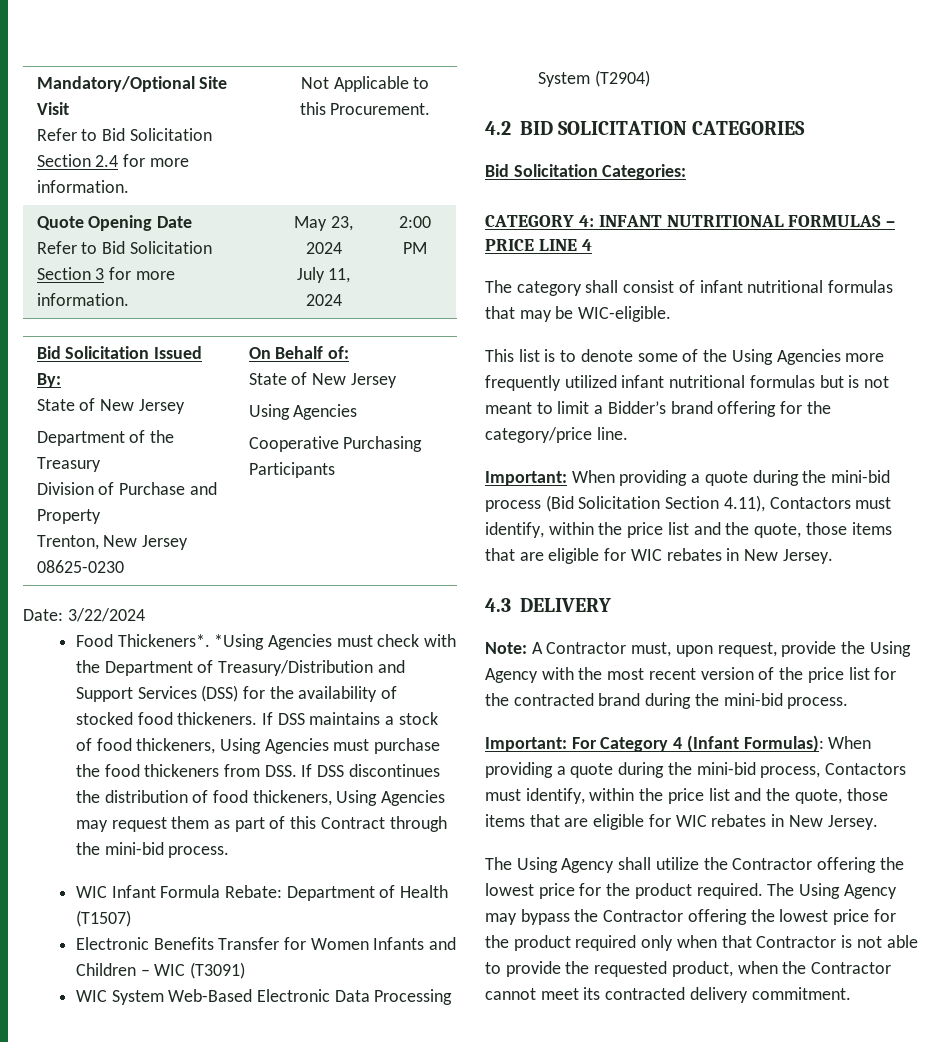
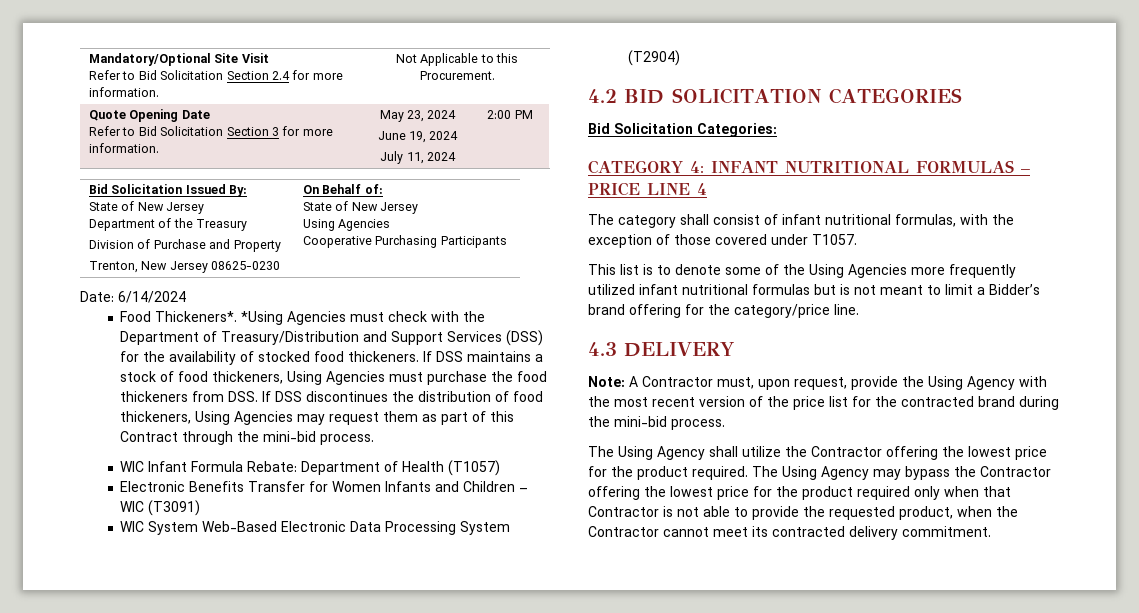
(342, 248) none -> [377,131,459,143] // June 19, 2024
[67,608,145,622] 3/22/2024 -> [118,291,186,303] 6/14/2024
[75,910,131,927] (T1507) -> [448,460,501,476] (T1057)
[828,280,894,293] [485,306,672,322] formulas that may be WIC-eligible. -> [895,214,1014,227] [588,234,857,248] formulas, with the exception of those covered under T1057.
[485,470,891,486] [485,495,892,512] [485,522,892,538] [485,548,833,564] // Important: When providing a quote during the mini-bid process (Bid Solicitation Section 4.11), Contactors must identify, within the price list and the quote, those items that are eligible for WIC rebates in New Jersey. -> (859, 309) none
[485,735,872,752] [485,762,907,778] [485,788,888,804] [485,814,878,830] // Important: For Category 4 (Infant Formulas): When providing a quote during the mini-bid process, Contactors must identify, within the price list and the quote, those items that are eligible for WIC rebates in New Jersey. -> (725, 424) none

